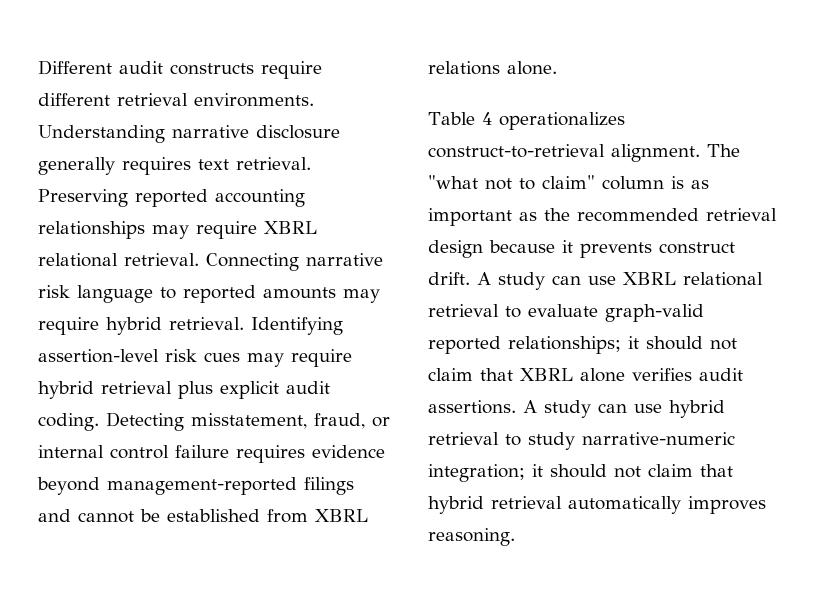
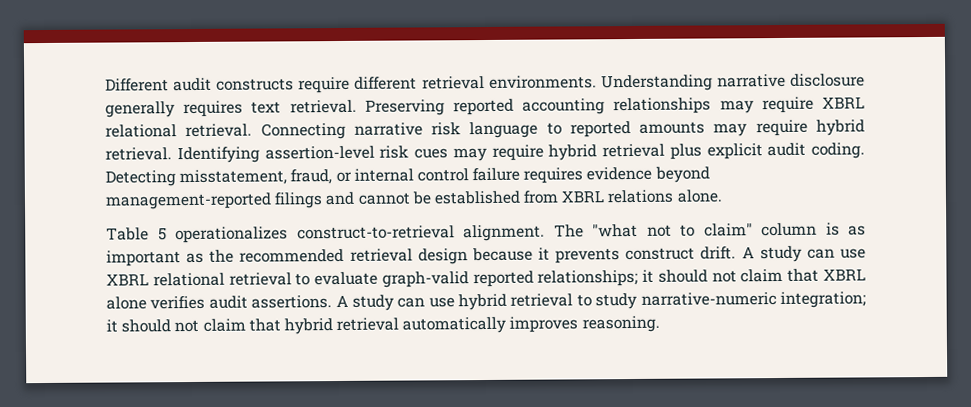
[481,112,492,125] 4 -> [157,227,167,241] 5

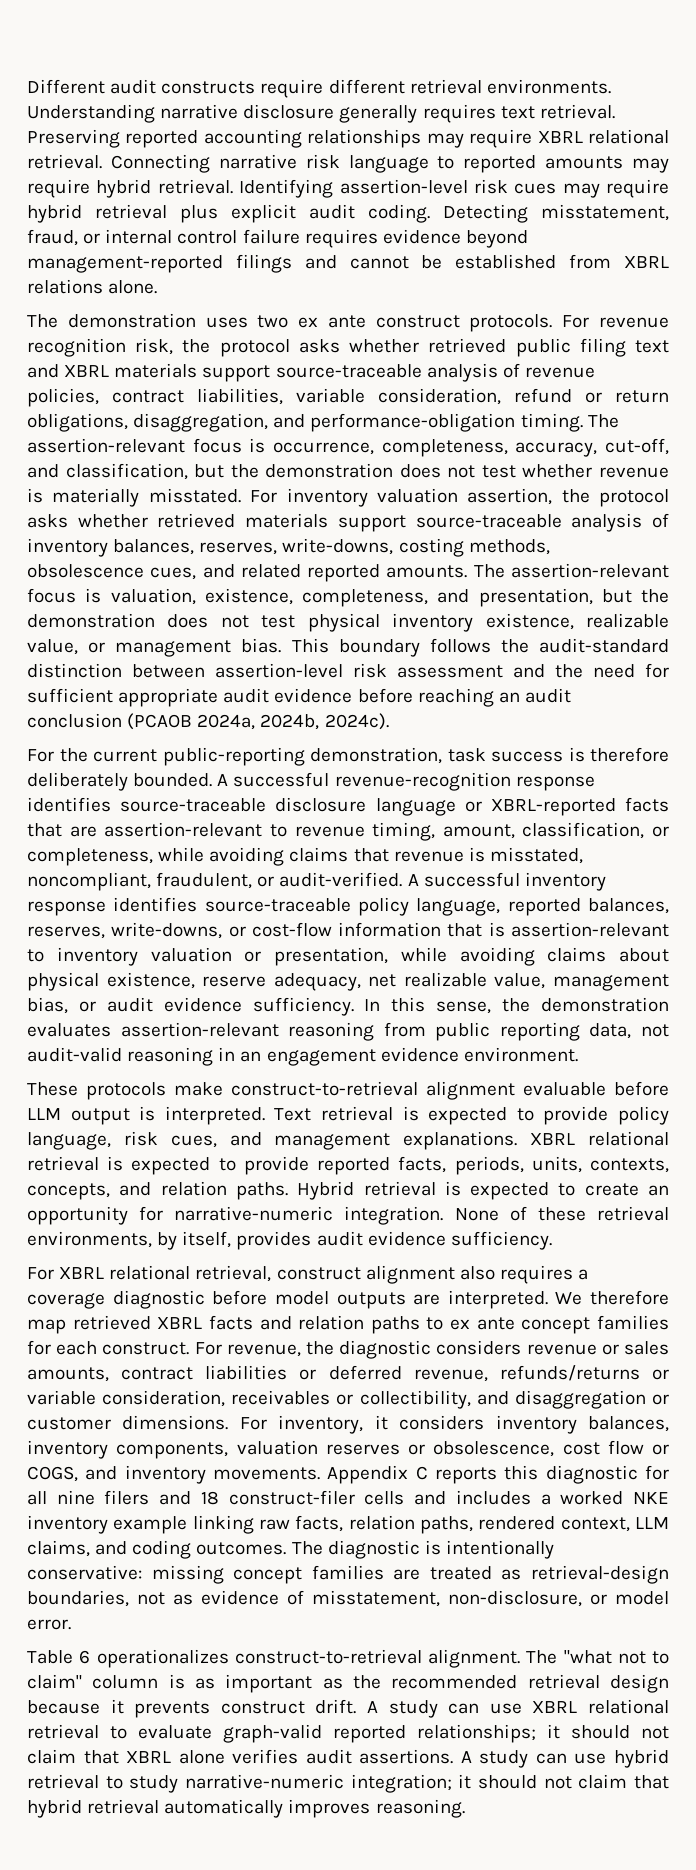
(722, 196) none -> [27,313,669,332] [27,338,669,357] [27,363,595,382] [27,388,669,407] [27,413,619,432] [27,438,670,457] [27,463,669,480] [27,488,669,507] [27,513,669,532] [27,538,550,557] [27,563,669,582] [27,588,669,607] [27,613,670,632] [27,638,669,657] [27,663,669,678] [27,688,571,707] [27,713,389,730] [27,747,669,766] [27,772,595,791] [27,797,670,816] [27,822,669,841] [27,847,583,866] [27,872,606,891] [27,897,669,916] [27,922,669,939] [27,947,669,966] [27,972,669,991] [27,997,670,1016] [27,1022,669,1041] [27,1047,578,1066] [27,1081,669,1100] [27,1106,670,1125] [27,1131,670,1150] [27,1156,669,1175] [27,1181,669,1200] [27,1206,670,1225] [27,1231,552,1250] [27,1265,589,1284] [27,1290,669,1309] [27,1315,669,1334] [27,1340,670,1359] [27,1365,670,1382] [27,1390,670,1409] [27,1415,670,1434] [27,1440,669,1459] [27,1465,669,1484] [27,1490,670,1505] [27,1515,669,1534] [27,1540,554,1559] [27,1565,669,1584] [27,1590,669,1607] [27,1619,71,1630] // The demonstration uses two ex ante construct protocols. For revenue recognition risk, the protocol asks whether retrieved public filing text and XBRL materials support source-traceable analysis of revenue policies, contract liabilities, variable consideration, refund or return obligations, disaggregation, and performance-obligation timing. The assertion-relevant focus is occurrence, completeness, accuracy, cut-off, and classification, but the demonstration does not test whether revenue is materially misstated. For inventory valuation assertion, the protocol asks whether retrieved materials support source-traceable analysis of inventory balances, reserves, write-downs, costing methods, obsolescence cues, and related reported amounts. The assertion-relevant focus is valuation, existence, completeness, and presentation, but the demonstration does not test physical inventory existence, realizable value, or management bias. This boundary follows the audit-standard distinction between assertion-level risk assessment and the need for sufficient appropriate audit evidence before reaching an audit conclusion (PCAOB 2024a, 2024b, 2024c). // For the current public-reporting demonstration, task success is therefore deliberately bounded. A successful revenue-recognition response identifies source-traceable disclosure language or XBRL-reported facts that are assertion-relevant to revenue timing, amount, classification, or completeness, while avoiding claims that revenue is misstated, noncompliant, fraudulent, or audit-verified. A successful inventory response identifies source-traceable policy language, reported balances, reserves, write-downs, or cost-flow information that is assertion-relevant to inventory valuation or presentation, while avoiding claims about physical existence, reserve adequacy, net realizable value, management bias, or audit evidence sufficiency. In this sense, the demonstration evaluates assertion-relevant reasoning from public reporting data, not audit-valid reasoning in an engagement evidence environment. // These protocols make construct-to-retrieval alignment evaluable before LLM output is interpreted. Text retrieval is expected to provide policy language, risk cues, and management explanations. XBRL relational retrieval is expected to provide reported facts, periods, units, contexts, concepts, and relation paths. Hybrid retrieval is expected to create an opportunity for narrative-numeric integration. None of these retrieval environments, by itself, provides audit evidence sufficiency. // For XBRL relational retrieval, construct alignment also requires a coverage diagnostic before model outputs are interpreted. We therefore map retrieved XBRL facts and relation paths to ex ante concept families for each construct. For revenue, the diagnostic considers revenue or sales amounts, contract liabilities or deferred revenue, refunds/returns or variable consideration, receivables or collectibility, and disaggregation or customer dimensions. For inventory, it considers inventory balances, inventory components, valuation reserves or obsolescence, cost flow or COGS, and inventory movements. Appendix C reports this diagnostic for all nine filers and 18 construct-filer cells and includes a worked NKE inventory example linking raw facts, relation paths, rendered context, LLM claims, and coding outcomes. The diagnostic is intentionally conservative: missing concept families are treated as retrieval-design boundaries, not as evidence of misstatement, non-disclosure, or model error.
[157,227,167,241] 5 -> [79,1650,91,1664] 6

